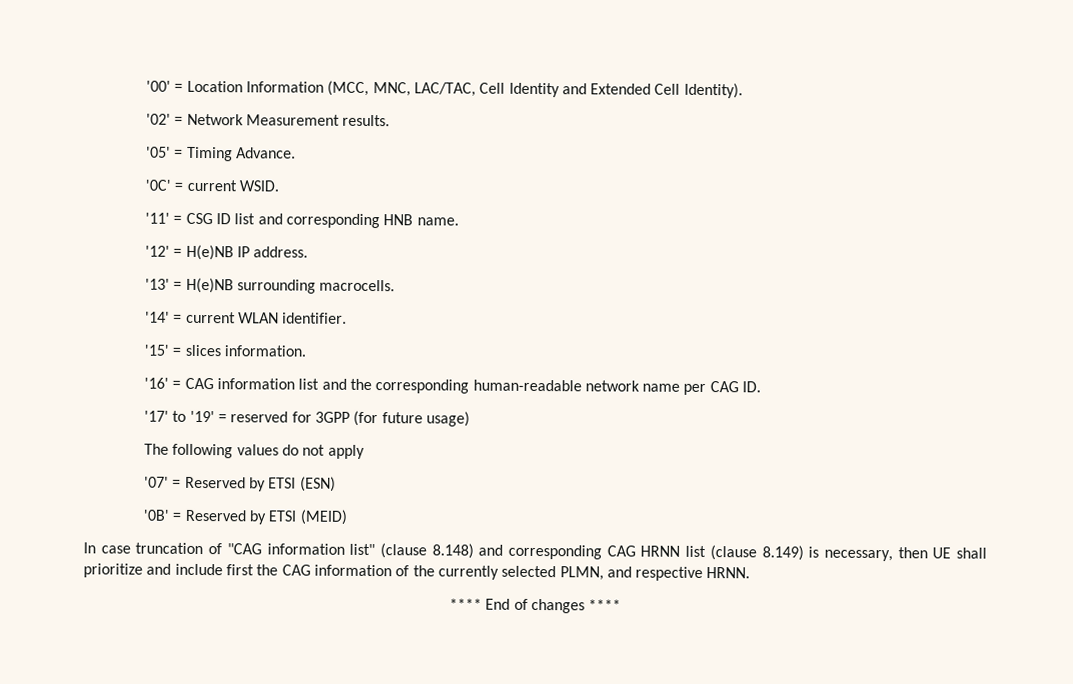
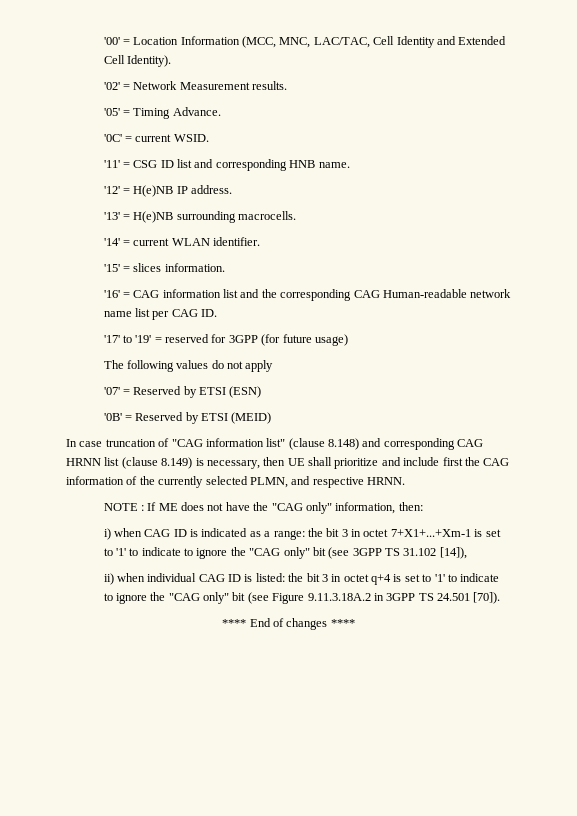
[472,379,582,392] human-readable -> [353,289,467,298] CAG Human-readable
(681, 387) none -> [134,308,150,317] list
(751, 573) none -> [103,502,423,514] [103,528,501,540] [103,547,467,559] [103,573,500,585] [103,592,501,604] // NOTE : If ME does not have the "CAG only" information, then: // i) when CAG ID is indicated as a range: the bit 3 in octet 7+X1+...+Xm-1 is set to '1' to indicate to ignore the "CAG only" bit (see 3GPP TS 31.102 [14]), // ii) when individual CAG ID is listed: the bit 3 in octet q+4 is set to '1' to indicate to ignore the "CAG only" bit (see Figure 9.11.3.18A.2 in 3GPP TS 24.501 [70]).

